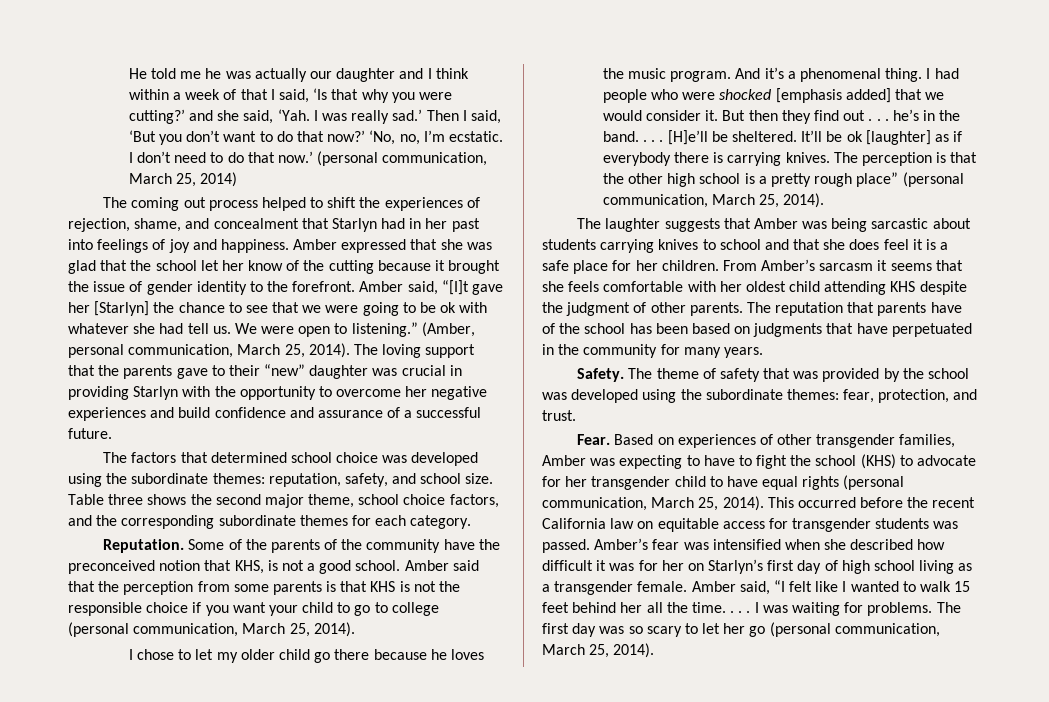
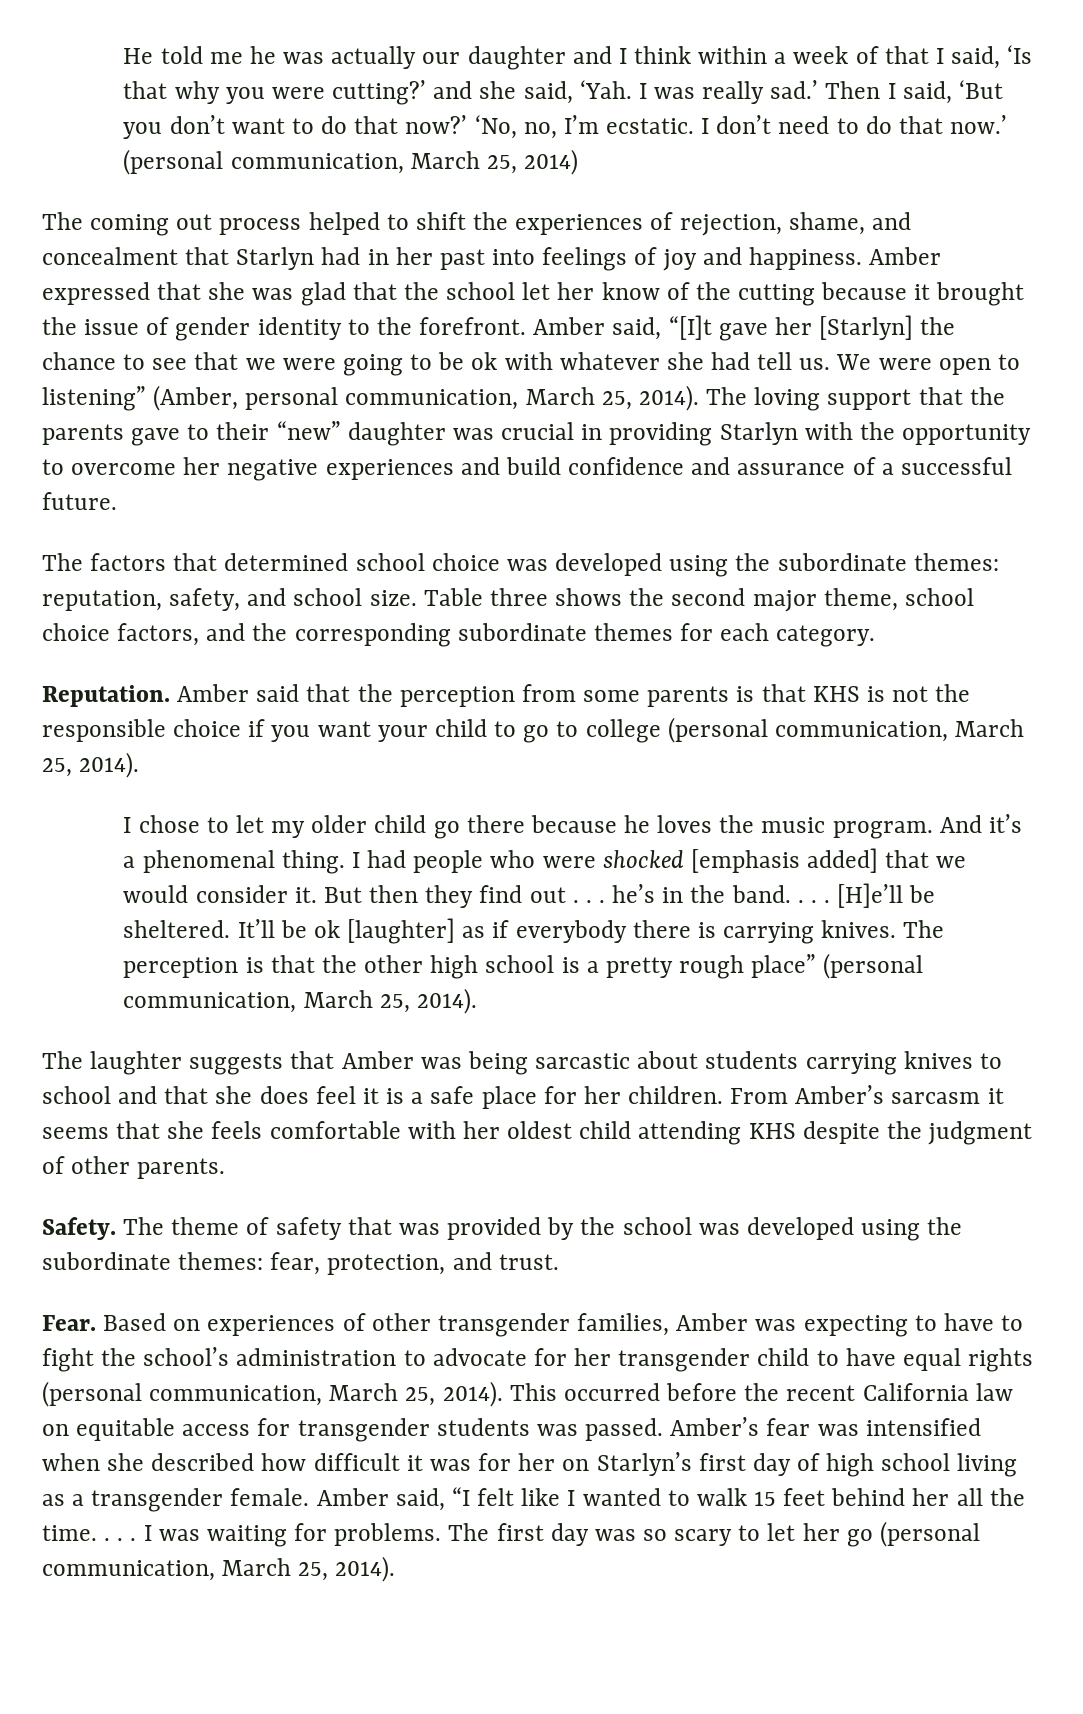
[351,322,418,337] listening.” -> [42,386,146,411] listening”
[188,539,500,553] [68,560,401,574] Some of the parents of the community have the preconceived notion that KHS, is not a good school. -> (170, 696) none
[746,302,962,316] [542,323,972,337] [542,344,763,358] The reputation that parents have of the school has been based on judgments that have perpetuated in the community for many years. -> (226, 1168) none
[815,454,896,469] school (KHS) -> [143,1347,397,1366] school’s administration

